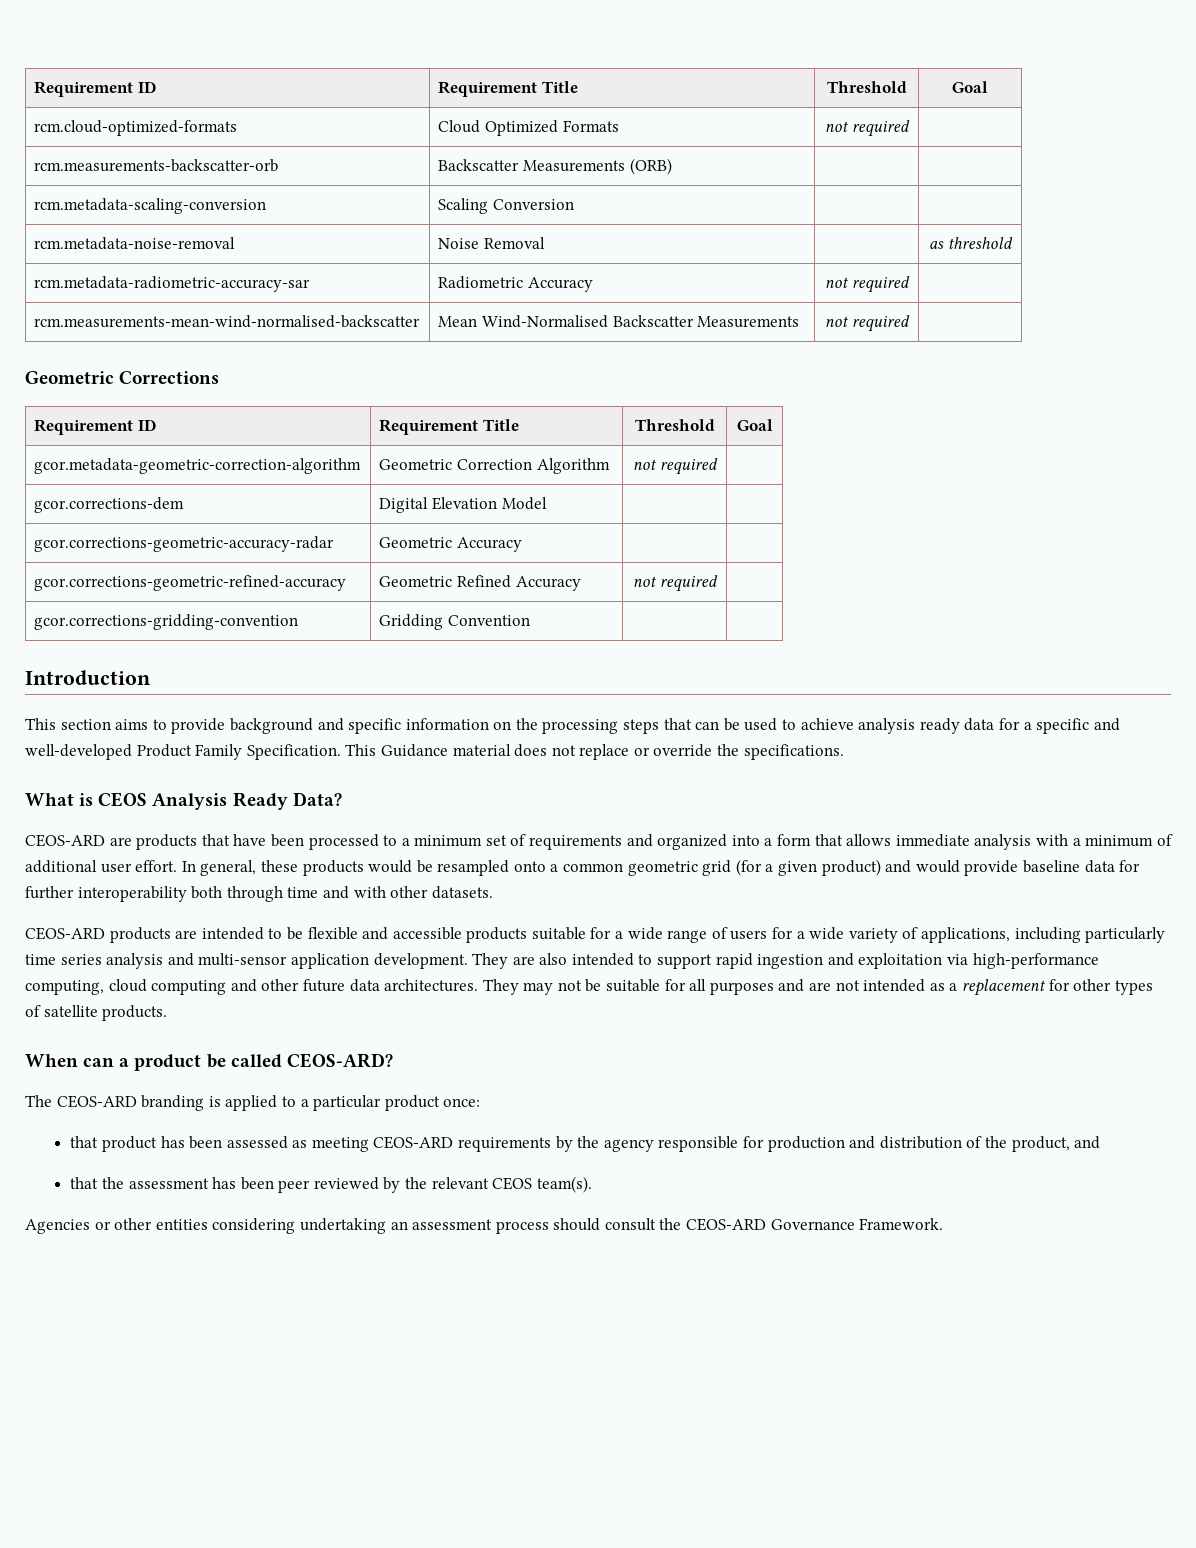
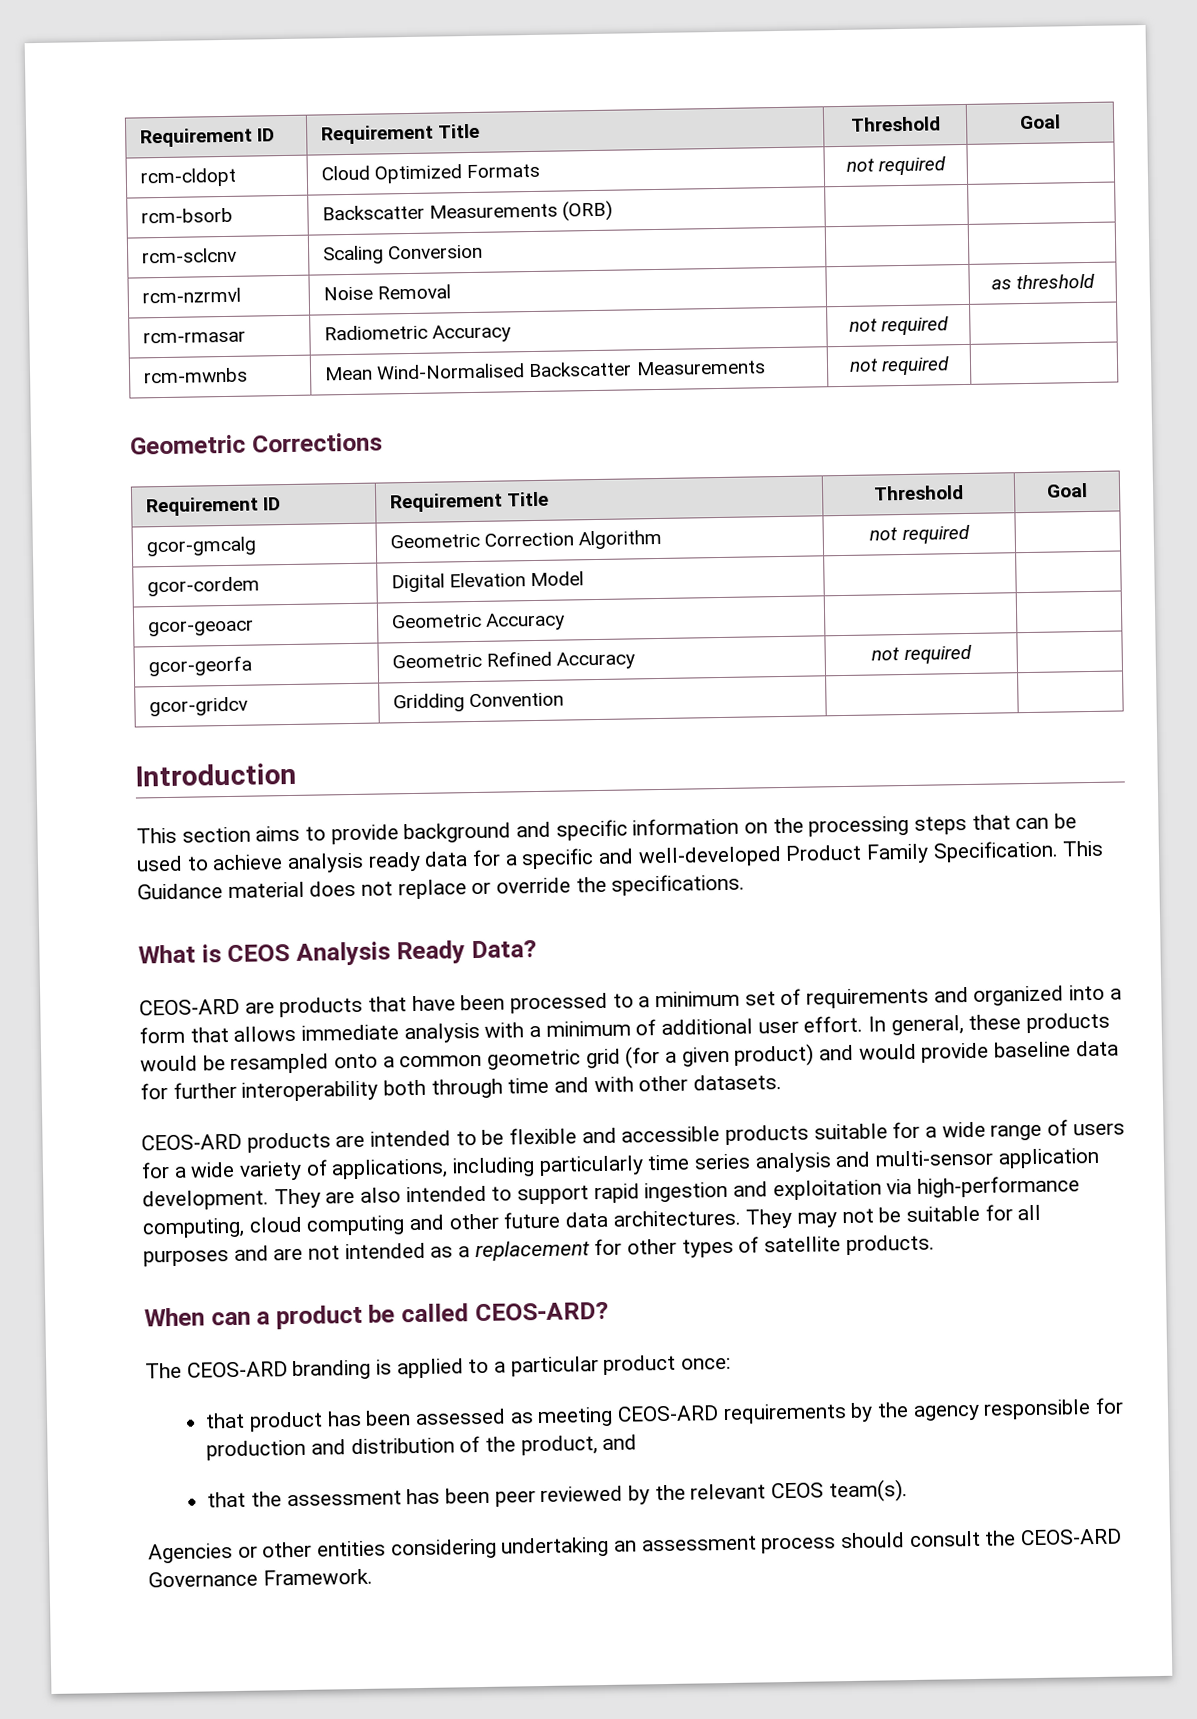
[34,81,157,97] [438,81,579,97] [826,81,907,93] [952,81,988,93] [34,120,238,136] Requirement ID | Requirement Title | Threshold | Goal // rcm.cloud-optimized-formats -> [140,127,276,148] [321,123,481,145] [849,116,941,132] [1019,114,1061,130] [140,167,238,188] Requirement ID | Requirement Title | Threshold | Goal // rcm-cldopt
[34,159,279,172] rcm.measurements-backscatter-orb -> [141,207,234,224] rcm-bsorb
[34,198,267,214] rcm.metadata-scaling-conversion -> [142,247,238,264] rcm-sclcnv
[34,237,236,250] rcm.metadata-noise-removal -> [142,287,242,304] rcm-nzrmvl
[34,276,311,292] rcm.metadata-radiometric-accuracy-sar -> [143,330,247,344] rcm-rmasar
[34,315,421,328] rcm.measurements-mean-wind-normalised-backscatter -> [143,367,249,384] rcm-mwnbs
[34,458,362,474] gcor.metadata-geometric-correction-algorithm -> [146,536,258,557] gcor-gmcalg
[34,497,185,513] gcor.corrections-dem -> [147,576,261,597] gcor-cordem
[34,536,335,552] gcor.corrections-geometric-accuracy-radar -> [148,619,255,637] gcor-geoacr
[34,575,347,591] gcor.corrections-geometric-refined-accuracy -> [148,655,253,677] gcor-georfa
[34,614,299,630] gcor.corrections-gridding-convention -> [149,696,249,717] gcor-gridcv

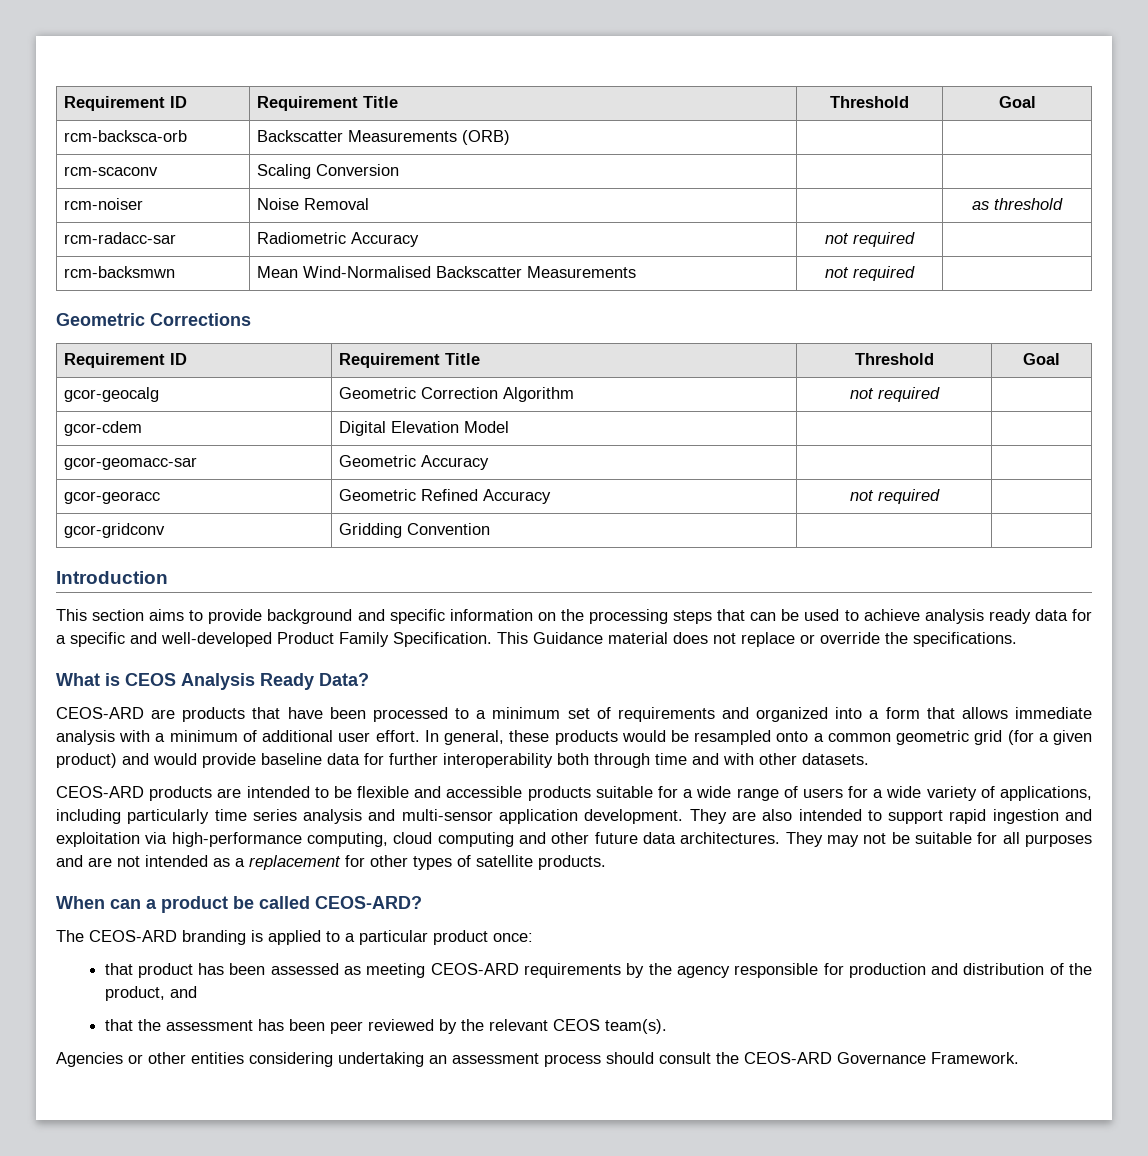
[140,127,276,148] [321,123,481,145] [849,116,941,132] [1019,114,1061,130] [140,167,238,188] [321,163,541,184] [845,156,947,176] [141,207,234,224] Requirement ID | Requirement Title | Threshold | Goal // rcm-cldopt | Cloud Optimized Formats | not required | // rcm-bsorb -> [64,96,188,111] [257,96,399,111] [830,96,909,108] [998,96,1036,108] [64,130,188,142] Requirement ID | Requirement Title | Threshold | Goal // rcm-backsca-orb
[142,247,238,264] rcm-sclcnv -> [64,166,159,176] rcm-scaconv
[142,287,242,304] rcm-nzrmvl -> [64,198,144,210] rcm-noiser
[143,330,247,344] rcm-rmasar -> [64,232,177,244] rcm-radacc-sar
[143,367,249,384] rcm-mwnbs -> [64,266,176,278] rcm-backsmwn
[146,536,258,557] gcor-gmcalg -> [64,387,160,402] gcor-geocalg
[147,576,261,597] gcor-cordem -> [64,421,143,436] gcor-cdem
[148,619,255,637] gcor-geoacr -> [64,457,198,470] gcor-geomacc-sar
[148,655,253,677] gcor-georfa -> [64,491,161,504] gcor-georacc
[149,696,249,717] gcor-gridcv -> [64,523,166,538] gcor-gridconv

